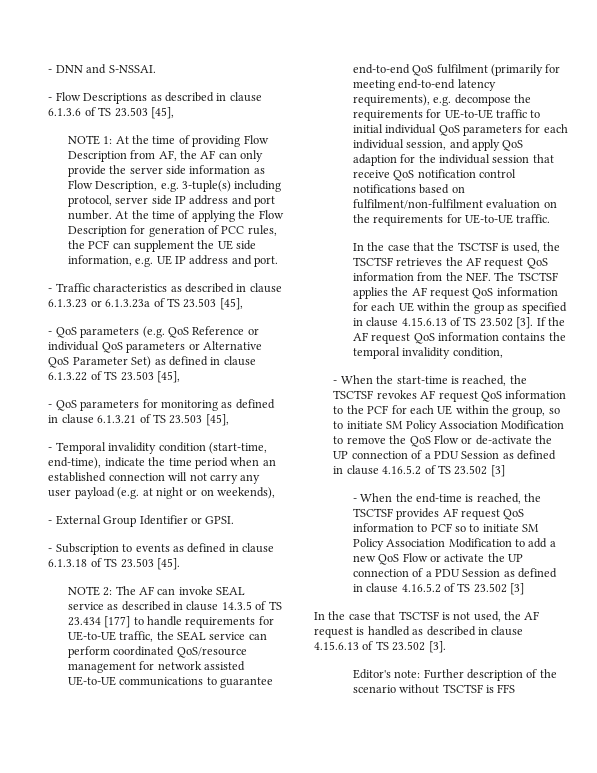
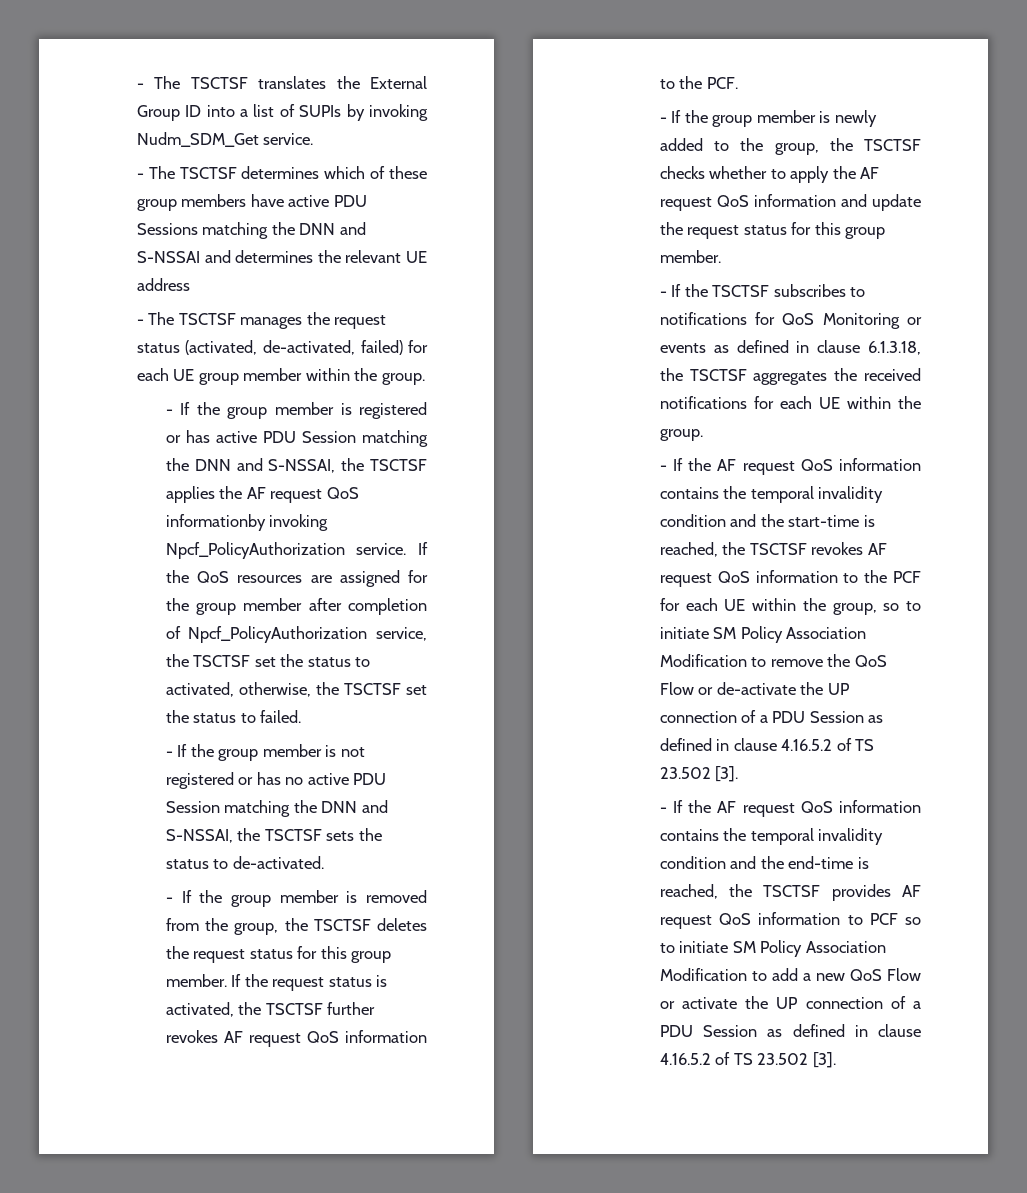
[48,64,156,74] [48,92,262,104] [48,107,174,119] [67,135,269,147] [67,150,264,162] [67,165,265,177] [67,180,282,192] [67,195,276,207] [67,210,284,222] [67,225,277,237] [67,240,257,252] [67,255,279,267] [48,283,282,293] [48,298,243,310] [48,326,259,338] [48,341,262,353] [48,356,256,368] [48,371,180,383] [48,399,275,411] [48,414,229,426] [48,442,267,454] [48,457,276,469] [48,472,261,484] [48,487,276,499] [48,515,235,527] [48,543,275,555] [48,558,180,570] [67,586,246,596] [67,601,282,611] [67,616,274,628] [67,631,267,642] [67,646,247,658] [67,661,246,673] [67,676,274,688] [352,64,561,76] [352,79,496,91] [352,94,532,106] [352,109,541,121] [352,124,568,136] [352,139,524,151] [352,154,554,166] [352,169,517,181] [352,184,465,194] [352,199,557,209] [352,214,551,226] [352,242,560,253] [352,257,548,269] [352,272,515,282] - DNN and S-NSSAI. // - Flow Descriptions as described in clause 6.1.3.6 of TS 23.503 [45], // NOTE 1: At the time of providing Flow Description from AF, the AF can only provide the server side information as Flow Description, e.g. 3-tuple(s) including protocol, server side IP address and port number. At the time of applying the Flow Description for generation of PCC rules, the PCF can supplement the UE side information, e.g. UE IP address and port. // - Traffic characteristics as described in clause 6.1.3.23 or 6.1.3.23a of TS 23.503 [45], // - QoS parameters (e.g. QoS Reference or individual QoS parameters or Alternative QoS Parameter Set) as defined in clause 6.1.3.22 of TS 23.503 [45], // - QoS parameters for monitoring as defined in clause 6.1.3.21 of TS 23.503 [45], // - Temporal invalidity condition (start-time, end-time), indicate the time period when an established connection will not carry any user payload (e.g. at night or on weekends), // - External Group Identifier or GPSI. // - Subscription to events as defined in clause 6.1.3.18 of TS 23.503 [45]. // NOTE 2: The AF can invoke SEAL service as described in clause 14.3.5 of TS 23.434 [177] to handle requirements for UE-to-UE traffic, the SEAL service can perform coordinated QoS/resource management for network assisted UE-to-UE communications to guarantee end-to-end QoS fulfilment (primarily for meeting end-to-end latency requirements), e.g. decompose the requirements for UE-to-UE traffic to initial individual QoS parameters for each individual session, and apply QoS adaption for the individual session that receive QoS notification control notifications based on fulfilment/non-fulfilment evaluation on the requirements for UE-to-UE traffic. // In the case that the TSCTSF is used, the TSCTSF retrieves the AF request QoS information from the NEF. The -> [136,76,427,89] [136,104,428,121] [136,132,314,147] [136,166,427,179] [136,194,367,211] [136,222,366,239] [136,250,428,263] [136,278,190,291] [136,312,387,329] [136,340,428,355] [136,368,425,385] [165,402,428,419] [165,430,428,447] [165,458,365,473] - The TSCTSF translates the External Group ID into a list of SUPIs by invoking Nudm_SDM_Get service. // - The TSCTSF determines which of these group members have active PDU Sessions matching the DNN and S-NSSAI and determines the relevant UE address // - The TSCTSF manages the request status (activated, de-activated, failed) for each UE group member within the group. // - If the group member is registered or has active PDU Session matching the DNN and S-NSSAI, the
[496,287,558,296] [352,302,567,314] [352,317,534,329] information for each UE within the group as specified in clause 4.15.6.13 of TS 23.502 [3]. -> [165,514,329,531] [165,542,429,559] [165,570,429,587] [165,598,427,615] [165,626,427,643] [165,654,371,667] [165,682,427,697] [165,710,302,723] [165,744,365,761] [165,772,387,789] [165,800,388,817] [165,828,382,843] [165,856,324,869] [165,890,427,907] [165,918,428,935] [165,946,392,963] [165,974,388,991] [165,1002,376,1017] [165,1030,427,1047] [659,76,738,89] [659,110,877,127] [659,138,921,155] [659,166,880,183] [659,194,921,211] [659,222,886,239] [659,250,721,263] [659,284,866,297] [659,312,922,329] [659,340,921,355] [659,368,921,385] [659,396,921,409] [659,429,703,441] [659,465,667,471] informationby invoking Npcf_PolicyAuthorization service. If the QoS resources are assigned for the group member after completion of Npcf_PolicyAuthorization service, the TSCTSF set the status to activated, otherwise, the TSCTSF set the status to failed. // - If the group member is not registered or has no active PDU Session matching the DNN and S-NSSAI, the TSCTSF sets the status to de-activated. // - If the group member is removed from the group, the TSCTSF deletes the request status for this group member. If the request status is activated, the TSCTSF further revokes AF request QoS information to the PCF. // - If the group member is newly added to the group, the TSCTSF checks whether to apply the AF request QoS information and update the request status for this group member. // - If the TSCTSF subscribes to notifications for QoS Monitoring or events as defined in clause 6.1.3.18, the TSCTSF aggregates the received notifications for each UE within the group. // -
[452,347,503,358] [333,375,373,384] condition, // - When -> [659,514,757,527] condition and
[490,465,505,477] [352,493,393,502] [3] // - When -> [715,766,739,782] [659,800,921,817] [659,828,884,845] [659,856,757,869] [3]. // - If the AF request QoS information contains the temporal invalidity condition and
[510,583,525,595] [314,611,540,622] [314,626,524,638] [314,641,446,653] [352,669,557,681] [352,684,516,694] [3] // In the case that TSCTSF is not used, the AF request is handled as described in clause 4.15.6.13 of TS 23.502 [3]. // Editor's note: Further description of the scenario without TSCTSF is FFS -> [812,1052,836,1068] [3].

